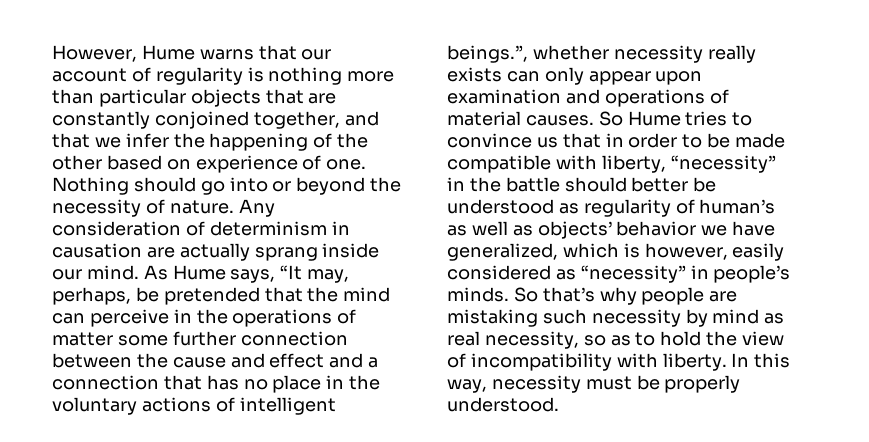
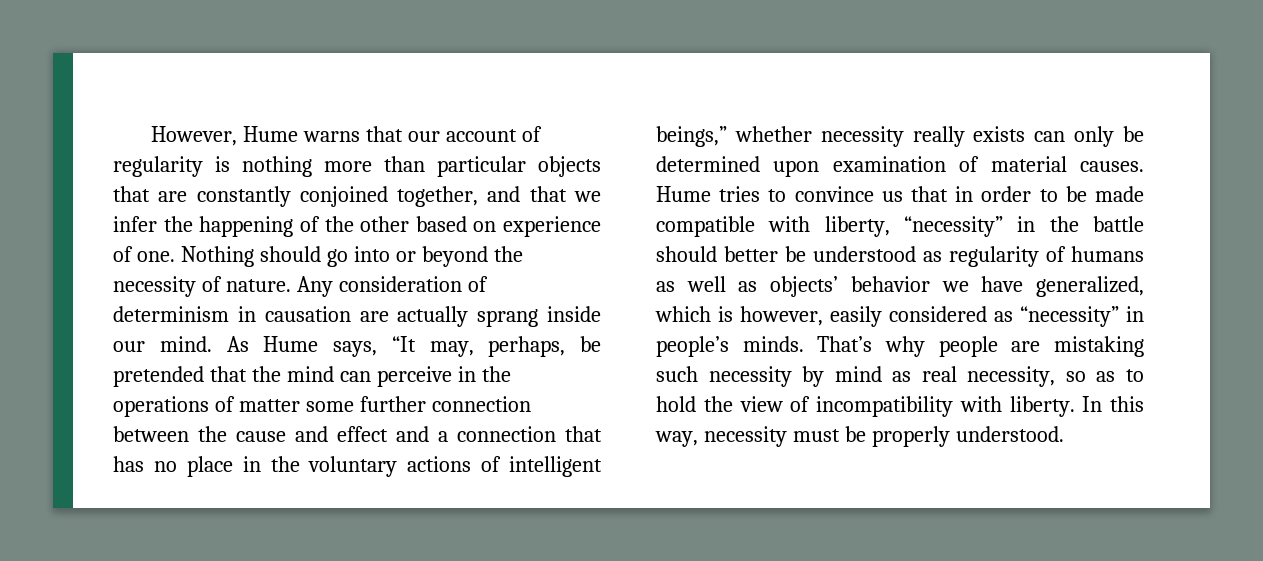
[447,45,528,63] beings.”, -> [656,126,727,147] beings,”
[588,71,703,85] [447,89,705,107] appear upon examination and operations -> [1123,126,1144,142] [656,156,946,177] be determined upon examination
[598,111,623,126] So -> (1144, 166) none
[699,199,776,214] human’s -> [1071,246,1144,262] humans
[513,287,595,302] So that’s -> [817,336,873,352] That’s

